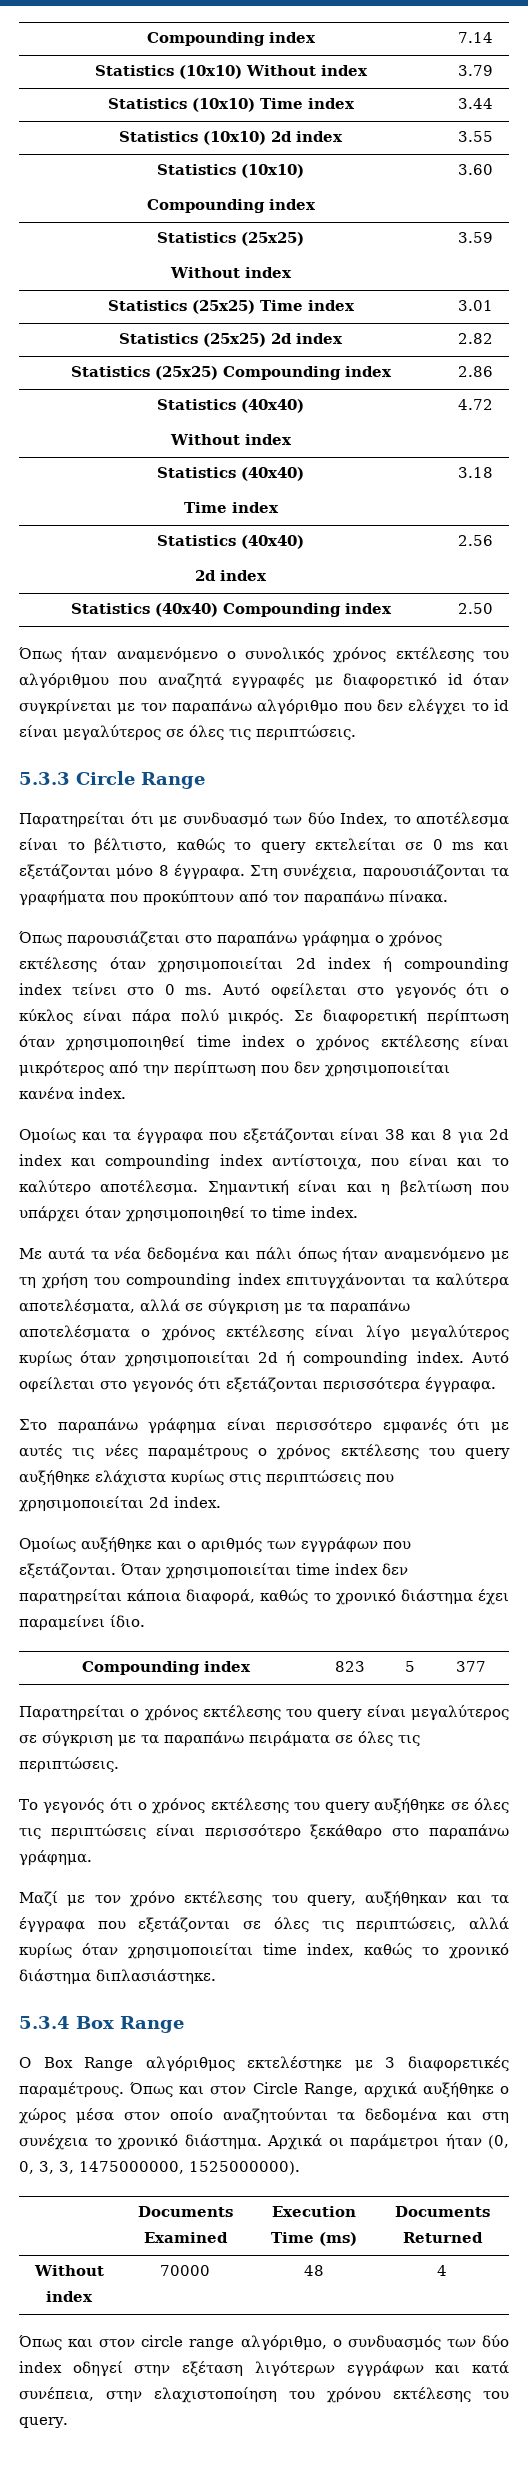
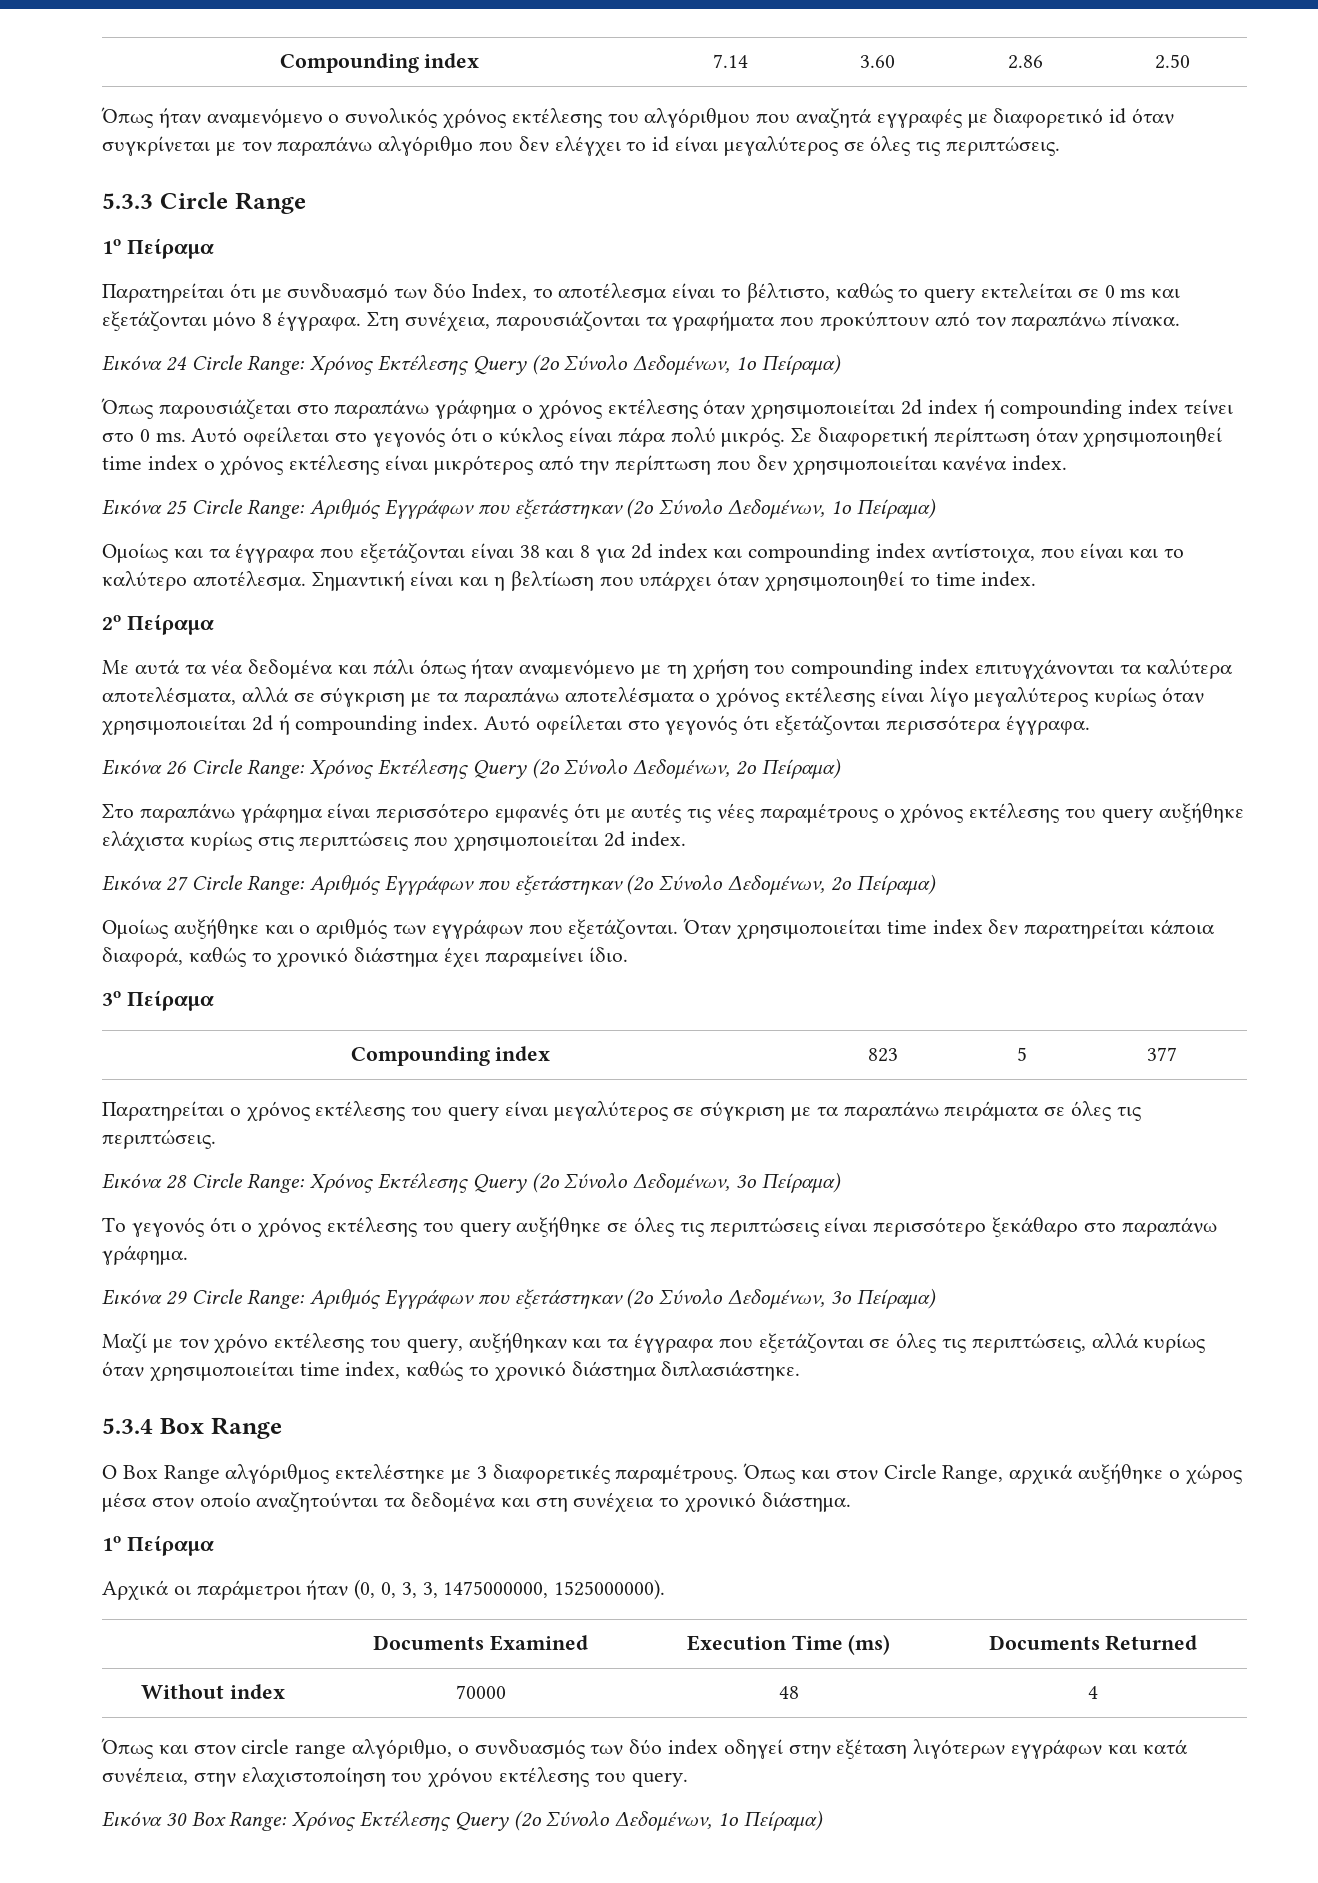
[94,65,368,79] [457,65,493,76] [107,98,355,112] [457,98,493,109] [119,131,343,145] [457,131,493,142] [157,164,304,178] [146,199,316,213] [457,164,493,175] [157,232,304,246] [169,267,292,278] [457,232,493,243] [107,300,355,314] [457,300,493,311] [119,333,343,347] [457,333,493,344] [70,366,392,380] [457,366,493,377] [157,399,304,413] [169,434,292,445] [457,399,493,410] [157,467,304,481] [183,502,279,513] [457,467,493,478] [157,535,304,549] [195,570,267,581] [457,535,493,546] [70,603,392,617] // Statistics (10x10) Without index | 3.79 // Statistics (10x10) Time index | 3.44 // Statistics (10x10) 2d index | 3.55 // Statistics (10x10) // Compounding index | 3.60 // Statistics (25x25) // Without index | 3.59 // Statistics (25x25) Time index | 3.01 // Statistics (25x25) 2d index | 2.82 // Statistics (25x25) Compounding index | 2.86 // Statistics (40x40) // Without index | 4.72 // Statistics (40x40) // Time index | 3.18 // Statistics (40x40) // 2d index | 2.56 // Statistics (40x40) Compounding index -> [860,55,895,68] [1007,55,1043,69] | 3.60 | 2.86
(205, 780) none -> [102,238,214,259] // 1ο Πείραμα
(448, 896) none -> [102,354,841,375] // Εικόνα 24 Circle Range: Χρόνος Εκτέλεσης Query (2o Σύνολο Δεδομένων, 1ο Πείραμα)
(126, 1093) none -> [102,498,936,519] // Εικόνα 25 Circle Range: Αριθμός Εγγράφων που εξετάστηκαν (2o Σύνολο Δεδομένων, 1ο Πείραμα)
(358, 1212) none -> [102,614,214,635] // 2ο Πείραμα
(496, 1385) none -> [102,758,841,779] // Εικόνα 26 Circle Range: Χρόνος Εκτέλεσης Query (2o Σύνολο Δεδομένων, 2ο Πείραμα)
(221, 1502) none -> [102,874,936,895] // Εικόνα 27 Circle Range: Αριθμός Εγγράφων που εξετάστηκαν (2o Σύνολο Δεδομένων, 2ο Πείραμα)
(145, 1621) none -> [102,990,214,1011] // 3ο Πείραμα
(119, 1765) none -> [102,1172,841,1193] // Εικόνα 28 Circle Range: Χρόνος Εκτέλεσης Query (2o Σύνολο Δεδομένων, 3ο Πείραμα)
(92, 1858) none -> [102,1288,936,1309] // Εικόνα 29 Circle Range: Αριθμός Εγγράφων που εξετάστηκαν (2o Σύνολο Δεδομένων, 3ο Πείραμα)
(262, 2141) none -> [102,1535,214,1556] // 1ο Πείραμα //
(68, 2422) none -> [102,1810,823,1831] // Εικόνα 30 Box Range: Χρόνος Εκτέλεσης Query (2o Σύνολο Δεδομένων, 1ο Πείραμα)

